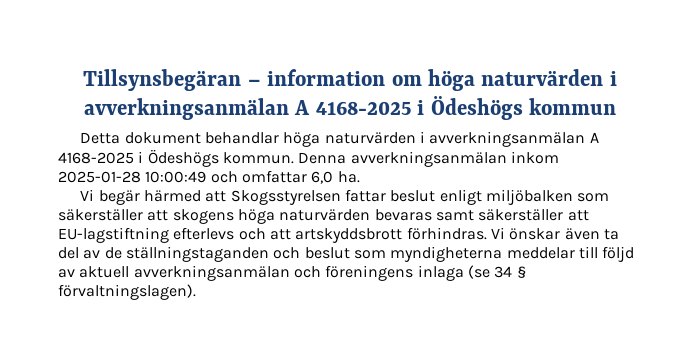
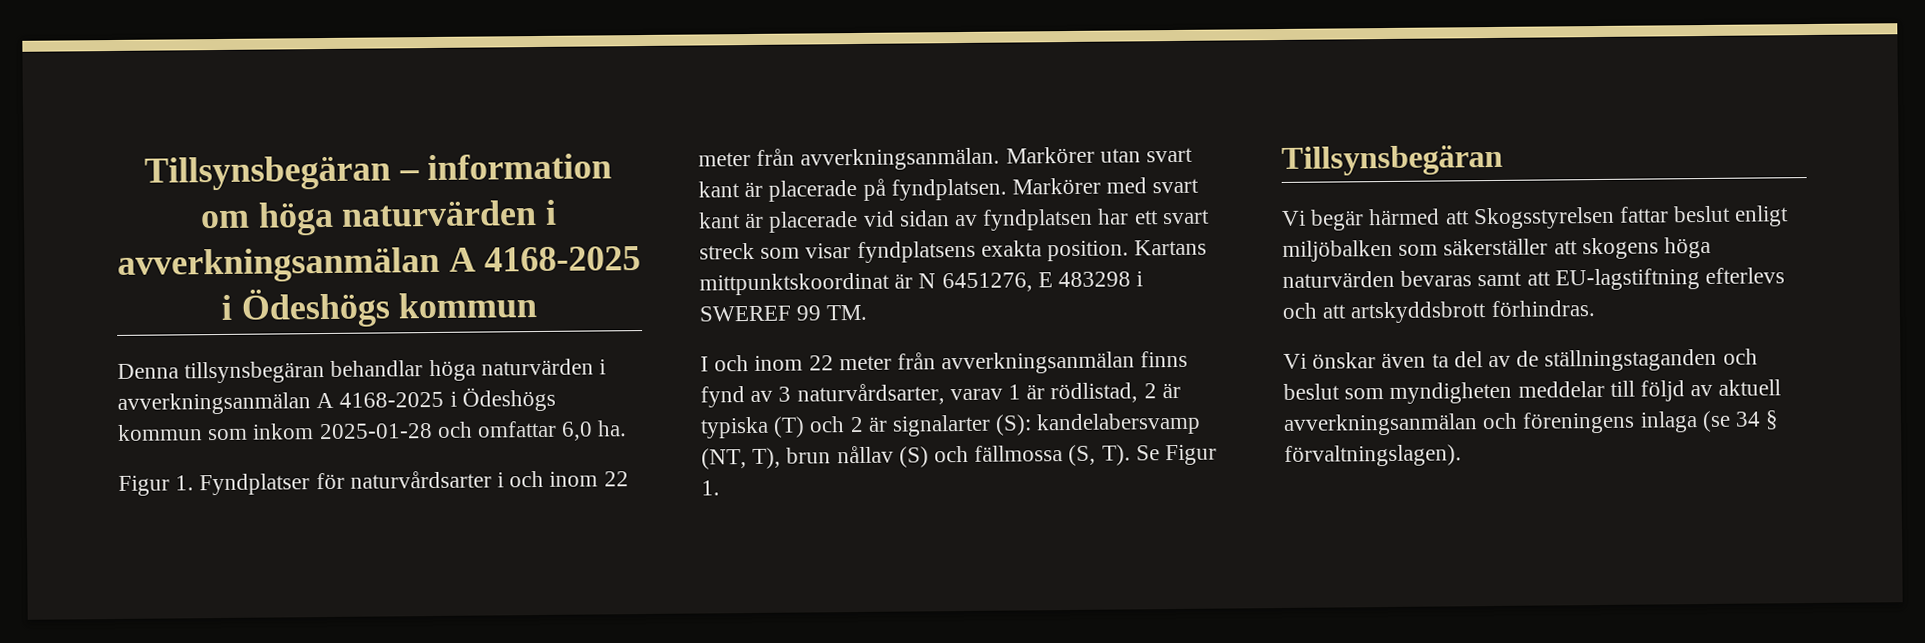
[80,132,201,144] Detta dokument -> [117,361,326,384] Denna tillsynsbegäran
[222,151,507,167] kommun. Denna avverkningsanmälan -> [117,424,249,441] kommun som
[145,171,207,183] 10:00:49 -> (433, 431) none
(360, 177) none -> [118,470,629,496] [698,146,1194,171] [698,177,1200,202] [698,208,1210,233] [699,239,1208,263] [699,271,1144,296] [699,304,868,322] [700,350,1189,375] [700,382,1181,408] [700,412,1202,439] [701,444,1218,470] [701,480,720,496] [1281,144,1503,176] // Figur 1. Fyndplatser för naturvårdsarter i och inom 22 meter från avverkningsanmälan. Markörer utan svart kant är placerade på fyndplatsen. Markörer med svart kant är placerade vid sidan av fyndplatsen har ett svart streck som visar fyndplatsens exakta position. Kartans mittpunktskoordinat är N 6451276, E 483298 i SWEREF 99 TM. // I och inom 22 meter från avverkningsanmälan finns fynd av 3 naturvårdsarter, varav 1 är rödlistad, 2 är typiska (T) och 2 är signalarter (S): kandelabersvamp (NT, T), brun nållav (S) och fällmossa (S, T). Se Figur 1. // Tillsynsbegäran
[478,209,564,221] säkerställer -> (1523, 279) none
(487, 233) none -> (1595, 309) //
[390,246,503,262] myndigheterna -> [1389,381,1513,404] myndigheten

